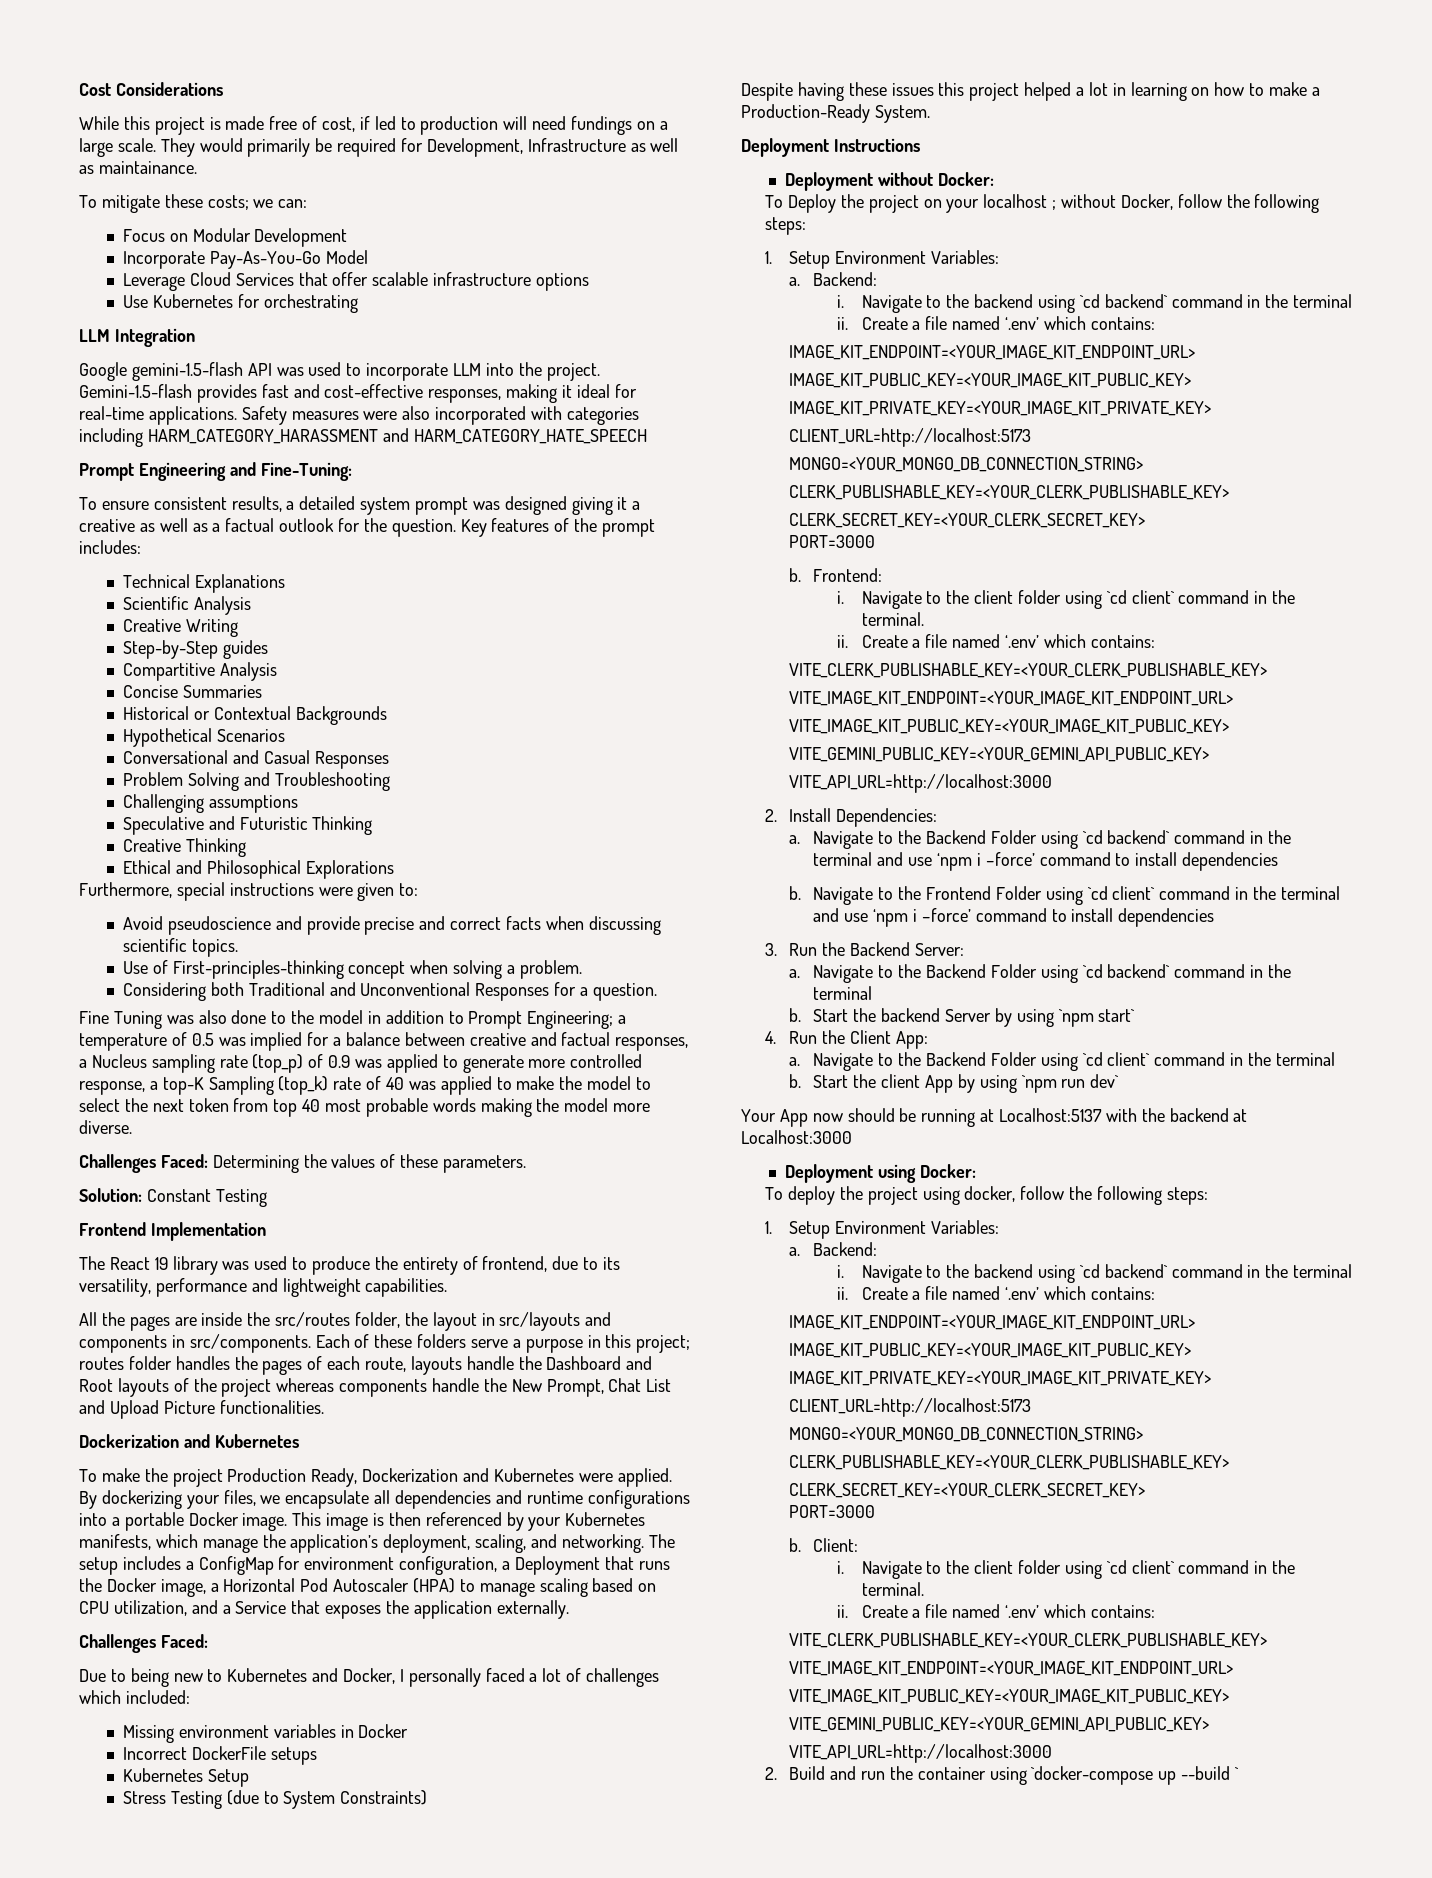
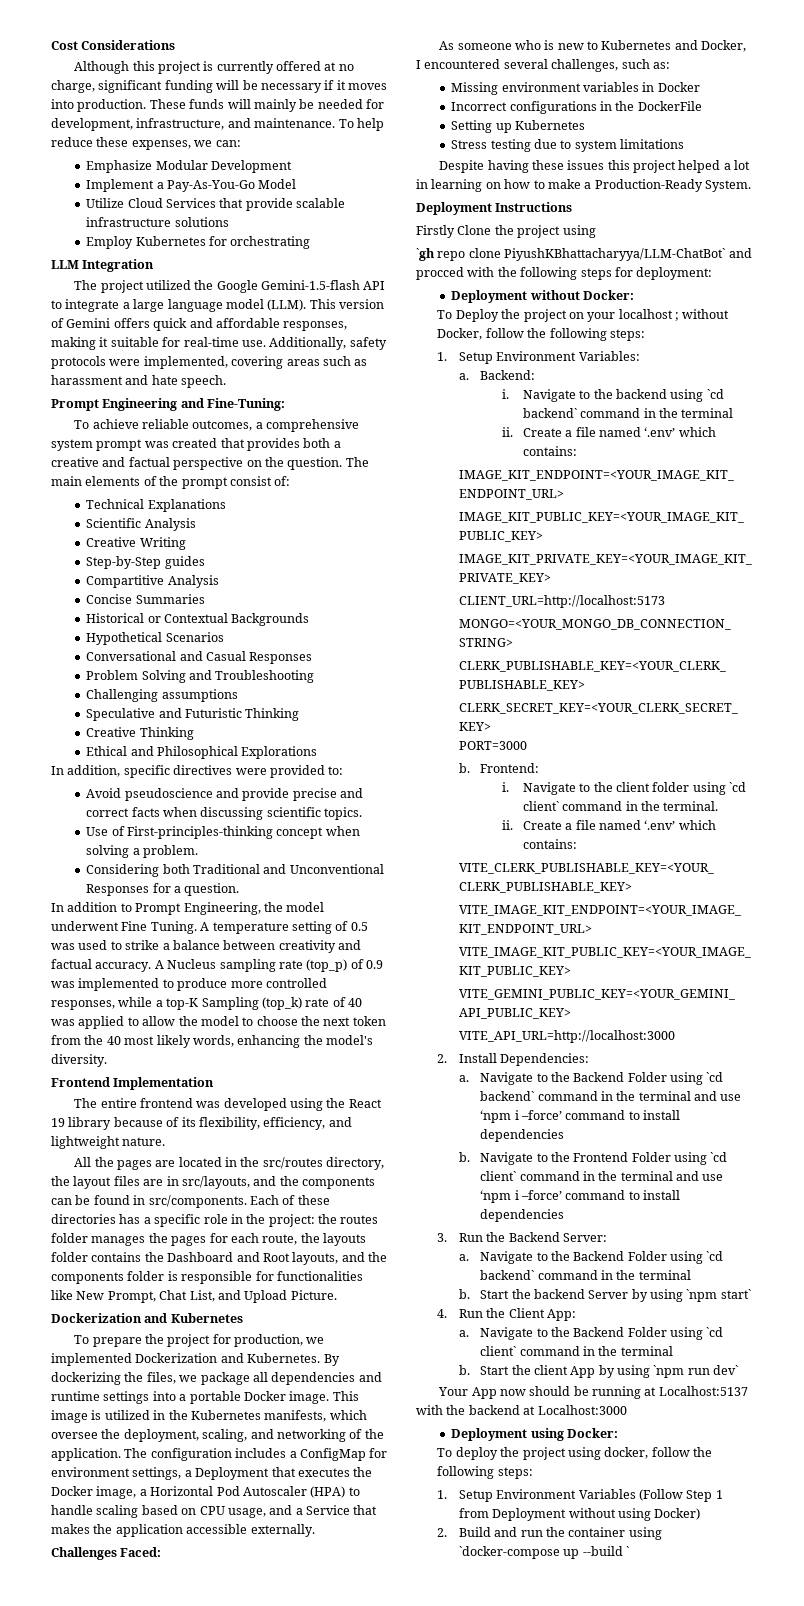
[79,116,119,130] While -> [74,61,130,74] Although
[225,116,668,135] [79,138,679,157] [79,161,197,174] [79,194,249,213] made free of cost, if led to production will need fundings on a large scale. They would primarily be required for Development, Infrastructure as well as maintainance. // To mitigate these costs; -> [216,61,354,74] [51,80,387,93] [51,99,384,112] [51,118,384,131] [51,137,191,150] currently offered at no charge, significant funding will be necessary if it moves into production. These funds will mainly be needed for development, infrastructure, and maintenance. To help reduce these expenses,
[122,229,188,242] Focus on -> [86,160,153,173] Emphasize
[122,251,205,269] Incorporate -> [86,179,164,192] Implement a
[122,273,185,291] Leverage -> [86,198,125,208] Utilize
[332,272,369,286] offer -> [245,198,293,211] provide
[535,273,589,291] [122,295,148,308] options // Use -> [174,217,229,227] [86,236,134,249] solutions // Employ
[79,362,600,381] [79,384,424,403] Google gemini-1.5-flash API was used to incorporate LLM into the project. Gemini-1.5-flash provides fast and cost-effective -> [74,280,386,293] [51,299,384,312] [51,318,280,331] The project utilized the Google Gemini-1.5-flash API to integrate a large language model (LLM). This version of Gemini offers quick and affordable
[576,384,610,398] ideal -> [110,337,159,347] suitable
[148,406,639,425] [79,428,647,447] applications. Safety measures were also incorporated with categories including HARM_CATEGORY_HARASSMENT and HARM_CATEGORY_HATE_SPEECH -> [241,337,387,350] [51,356,368,369] [51,375,227,388] use. Additionally, safety protocols were implemented, covering areas such as harassment and hate speech.
[101,496,641,515] [79,518,550,537] ensure consistent results, a detailed system prompt was designed giving it a creative as well as a factual outlook for the question. Key features -> [92,419,360,432] [51,438,341,451] [51,457,369,470] [51,476,141,486] achieve reliable outcomes, a comprehensive system prompt was created that provides both a creative and factual perspective on the question. The main elements
[79,540,141,554] includes: -> [229,476,291,486] consist of:
[79,882,395,901] Furthermore, special instructions were given -> [51,765,325,778] In addition, specific directives were provided
[79,1010,627,1029] [79,1032,330,1051] Fine Tuning was also done to the model in addition to Prompt Engineering; a temperature of 0.5 was implied for -> [51,902,325,915] [51,921,368,934] [51,940,160,950] In addition to Prompt Engineering, the model underwent Fine Tuning. A temperature setting of 0.5 was used to strike
[469,1032,689,1051] [79,1059,87,1068] creative and factual responses, a -> [278,940,361,953] [51,959,164,972] creativity and factual accuracy. A
[386,1054,643,1073] [79,1081,145,1095] applied to generate more controlled response, -> [78,978,327,991] [51,997,153,1010] implemented to produce more controlled responses, while
[516,1076,555,1090] make -> [142,1016,176,1026] allow
[79,1098,120,1112] select -> [256,1016,298,1026] choose
[273,1099,298,1117] top -> [84,1035,104,1045] the
[365,1098,651,1117] [79,1120,132,1134] [79,1154,527,1173] [79,1188,267,1207] [79,1222,266,1241] [79,1256,621,1275] [79,1278,247,1297] probable words making the model more diverse. // Challenges Faced: Determining the values of these parameters. // Solution: Constant Testing // Frontend Implementation // The React 19 library was used to produce the entirety of frontend, due to its versatility, performance -> [156,1035,373,1048] [51,1054,107,1067] [51,1077,215,1090] [74,1098,382,1111] [51,1117,326,1130] likely words, enhancing the model's diversity. // Frontend Implementation // The entire frontend was developed using the React 19 library because of its flexibility, efficiency,
[365,1278,448,1297] capabilities. -> [122,1137,166,1146] nature.
[201,1312,243,1326] inside -> [178,1157,238,1167] located in
[355,1312,401,1328] folder, -> [326,1157,385,1170] directory,
[481,1312,612,1331] [79,1335,167,1353] in src/layouts and components -> [113,1176,375,1189] [51,1195,130,1205] files are in src/layouts, and the components can be found
[417,1334,691,1353] folders serve a purpose in this project; -> [51,1214,337,1227] directories has a specific role in the project: the
[175,1356,323,1375] handles the pages of -> [91,1233,228,1246] manages the pages for
[410,1356,653,1375] [79,1378,507,1397] layouts handle the Dashboard and Root layouts of the project whereas components handle the -> [300,1233,366,1246] [51,1252,387,1265] [51,1271,363,1284] [51,1290,73,1300] the layouts folder contains the Dashboard and Root layouts, and the components folder is responsible for functionalities like
[646,1379,672,1392] List -> [189,1290,215,1302] List,
[163,1400,324,1414] Picture functionalities. -> [290,1290,337,1300] Picture.
[101,1468,672,1487] make the project Production Ready, Dockerization and Kubernetes were applied. -> [92,1334,325,1347] [51,1353,321,1366] prepare the project for production, we implemented Dockerization and Kubernetes.
[186,1495,220,1509] your -> [124,1372,144,1382] the
[285,1490,370,1509] encapsulate -> [200,1372,250,1385] package
[587,1490,690,1509] configurations -> [103,1391,150,1404] settings
[388,1512,646,1531] [79,1534,675,1553] [79,1557,118,1575] then referenced by your Kubernetes manifests, which manage the application’s deployment, scaling, and networking. The setup -> [104,1410,367,1422] [51,1429,384,1442] [51,1448,232,1461] utilized in the Kubernetes manifests, which oversee the deployment, scaling, and networking of the application. The configuration
[399,1556,498,1575] configuration, -> [132,1467,182,1480] settings,
[638,1561,670,1570] runs -> [297,1468,350,1477] executes
[479,1582,535,1597] manage -> [51,1505,93,1515] handle
[113,1600,187,1616] utilization, -> [227,1508,266,1518] usage,
[325,1605,382,1619] exposes -> [51,1524,90,1534] makes
(492, 1609) none -> [186,1524,248,1534] accessible
[79,1668,169,1687] Due to being -> [439,40,555,50] As someone who is
[408,1668,660,1687] [79,1690,190,1704] personally faced a lot of challenges which included: -> [424,59,670,72] encountered several challenges, such as:
(187, 1753) none -> [509,101,635,114] configurations in the
[270,1747,317,1765] [122,1768,249,1787] setups // Kubernetes Setup -> [451,120,585,133] // Setting up Kubernetes
[170,1790,428,1809] Testing (due to System Constraints) -> [490,139,685,152] testing due to system limitations
(920, 145) none -> [416,225,596,238] [416,248,752,261] [416,267,713,280] // Firstly Clone the project using // `gh repo clone PiyushKBhattacharyya/LLM-ChatBot` and procced with the following steps for deployment:
[930,1220,999,1234] [789,1242,878,1256] [837,1264,1353,1283] [837,1286,1155,1300] [789,1315,1196,1330] [789,1343,1192,1358] [789,1371,1212,1386] [789,1398,1032,1417] [789,1427,1144,1442] [789,1455,1230,1470] [789,1483,1146,1498] [789,1505,876,1518] [789,1538,859,1552] [837,1560,1296,1579] [861,1582,924,1596] [837,1604,1155,1618] [789,1633,1268,1648] [789,1661,1234,1676] [789,1689,1230,1704] [789,1717,1210,1732] [789,1744,1053,1763] Variables: // a. Backend: // i. Navigate to the backend using `cd backend` command in the terminal // ii. Create a file named ‘.env’ which contains: // IMAGE_KIT_ENDPOINT=<YOUR_IMAGE_KIT_ENDPOINT_URL> // IMAGE_KIT_PUBLIC_KEY=<YOUR_IMAGE_KIT_PUBLIC_KEY> // IMAGE_KIT_PRIVATE_KEY=<YOUR_IMAGE_KIT_PRIVATE_KEY> // CLIENT_URL=http://localhost:5173 // MONGO=<YOUR_MONGO_DB_CONNECTION_STRING> // CLERK_PUBLISHABLE_KEY=<YOUR_CLERK_PUBLISHABLE_KEY> // CLERK_SECRET_KEY=<YOUR_CLERK_SECRET_KEY> // PORT=3000 // b. Client: // i. Navigate to the client folder using `cd client` command in the terminal. // ii. Create a file named ‘.env’ which contains: // VITE_CLERK_PUBLISHABLE_KEY=<YOUR_CLERK_PUBLISHABLE_KEY> // VITE_IMAGE_KIT_ENDPOINT=<YOUR_IMAGE_KIT_ENDPOINT_URL> // VITE_IMAGE_KIT_PUBLIC_KEY=<YOUR_IMAGE_KIT_PUBLIC_KEY> // VITE_GEMINI_PUBLIC_KEY=<YOUR_GEMINI_API_PUBLIC_KEY> // VITE_API_URL=http://localhost:3000 -> [578,1489,723,1502] [458,1508,701,1521] Variables (Follow Step 1 from Deployment without using Docker)

